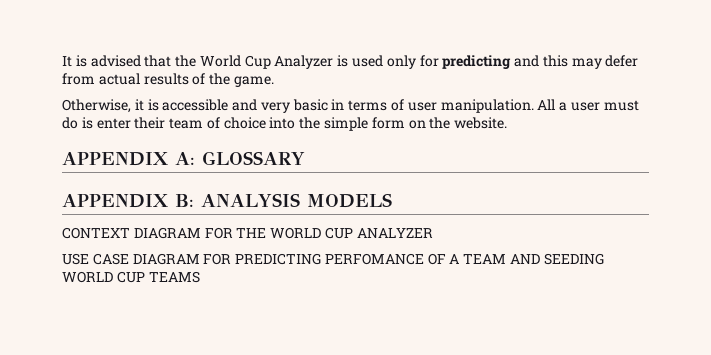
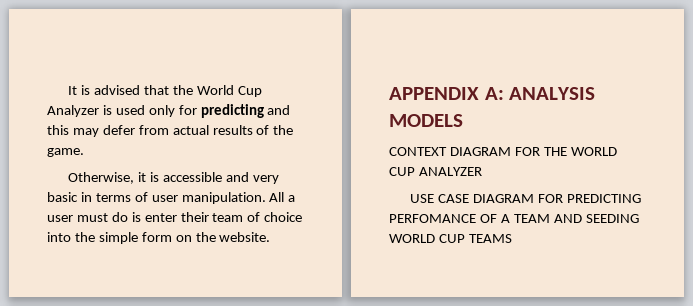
[202,151,305,165] [62,194,194,208] GLOSSARY // APPENDIX B: -> (504, 93) none

